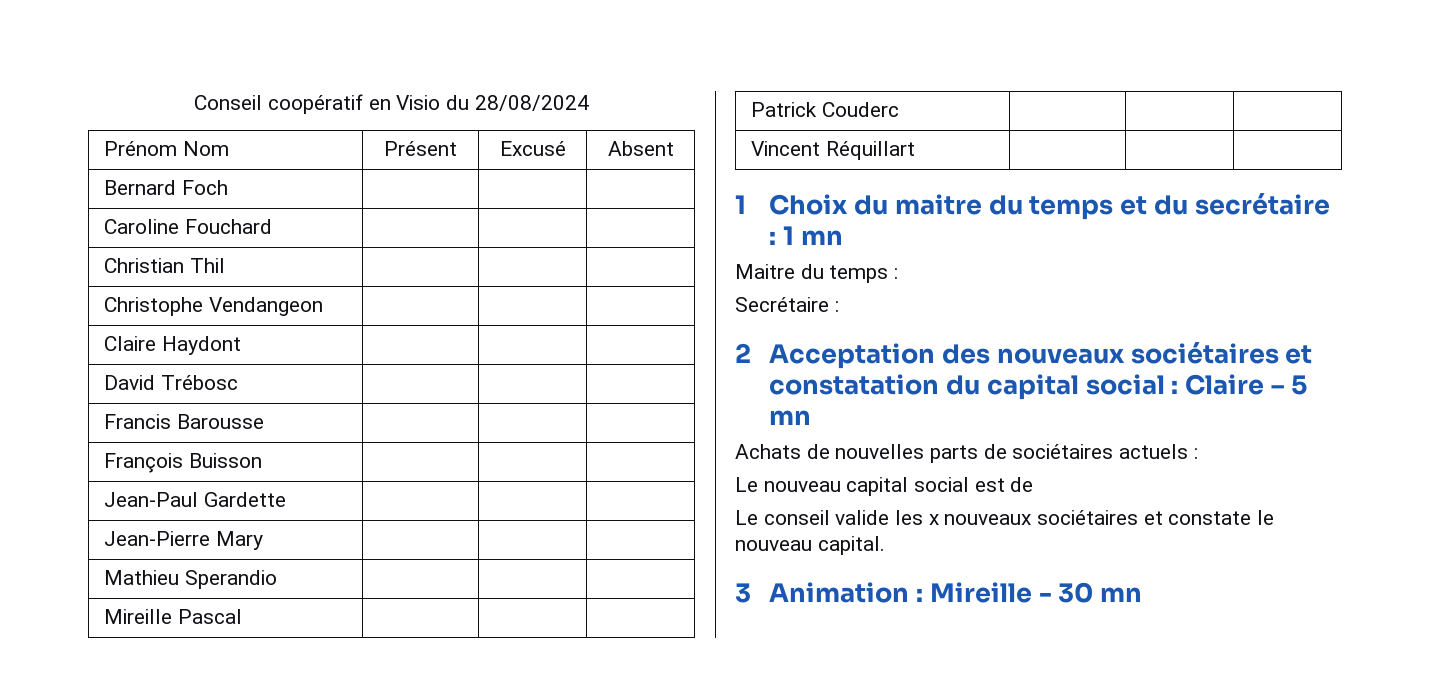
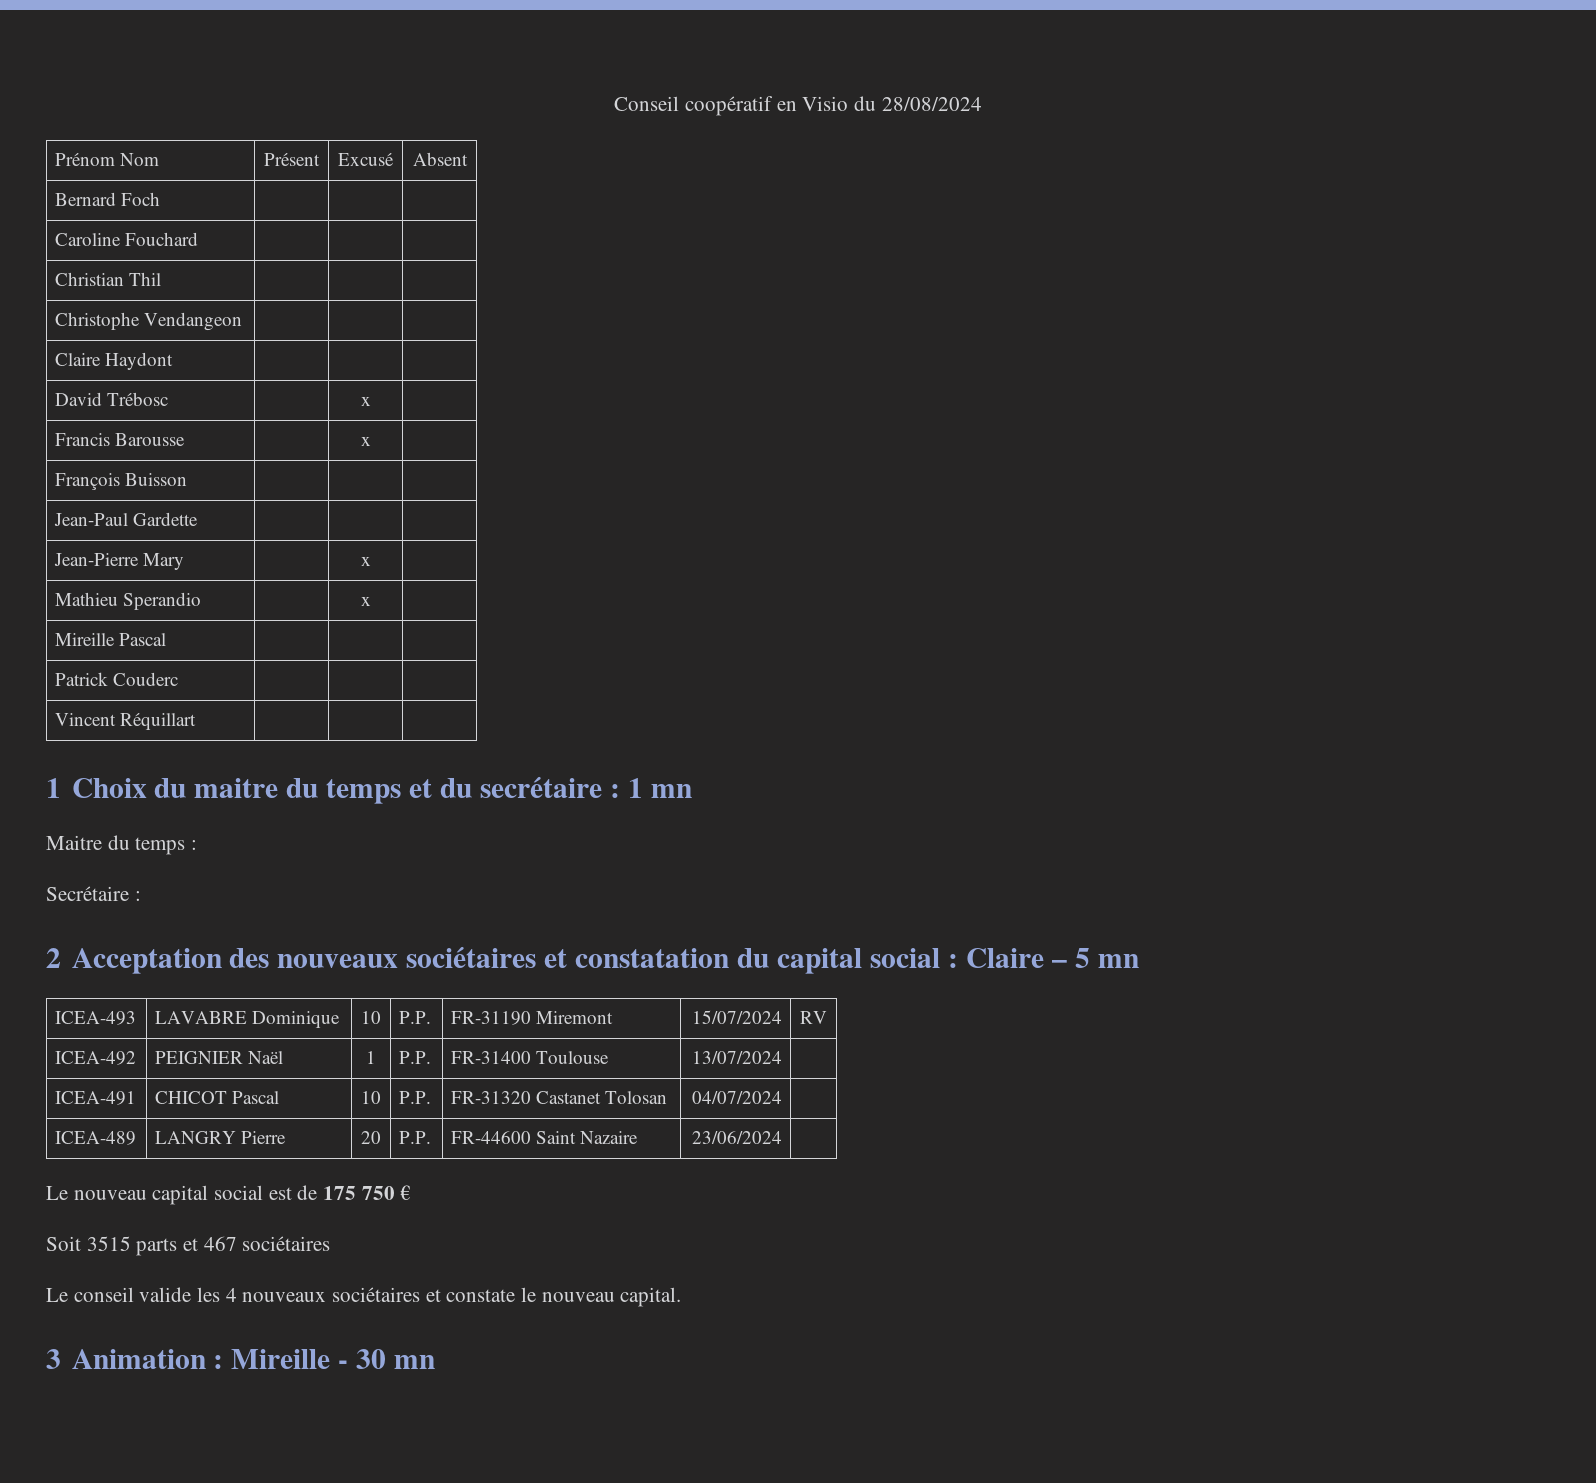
(239, 382) none -> [360,397,371,406] x
(265, 421) none -> [360,437,371,446] x
(264, 540) none -> [360,557,371,566] x
(278, 579) none -> [360,597,371,606] x
[735,444,1198,463] // Achats de nouvelles parts de sociétaires actuels : -> [55,1011,137,1025] [155,1011,341,1028] [361,1011,381,1024] [399,1011,432,1024] [451,1011,614,1025] [691,1010,782,1024] [800,1011,827,1024] [55,1051,137,1065] [155,1051,284,1064] [366,1051,376,1064] [399,1051,432,1064] [451,1051,610,1064] [691,1051,782,1064] [55,1091,137,1105] [155,1091,280,1104] [361,1091,381,1104] [399,1091,432,1104] [451,1091,668,1104] [691,1091,782,1104] [55,1131,137,1145] [155,1131,287,1144] [361,1131,381,1144] [399,1131,432,1144] [451,1131,639,1144] [691,1131,782,1144] // ICEA-493 | LAVABRE Dominique | 10 | P.P. | FR-31190 Miremont | 15/07/2024 | RV // ICEA-492 | PEIGNIER Naël | 1 | P.P. | FR-31400 Toulouse | 13/07/2024 | // ICEA-491 | CHICOT Pascal | 10 | P.P. | FR-31320 Castanet Tolosan | 04/07/2024 | // ICEA-489 | LANGRY Pierre | 20 | P.P. | FR-44600 Saint Nazaire | 23/06/2024 |
(1034, 484) none -> [323,1185,412,1200] [46,1236,331,1256] 175 750 € // Soit 3515 parts et 467 sociétaires
[928,514,939,525] x -> [225,1288,237,1302] 4

